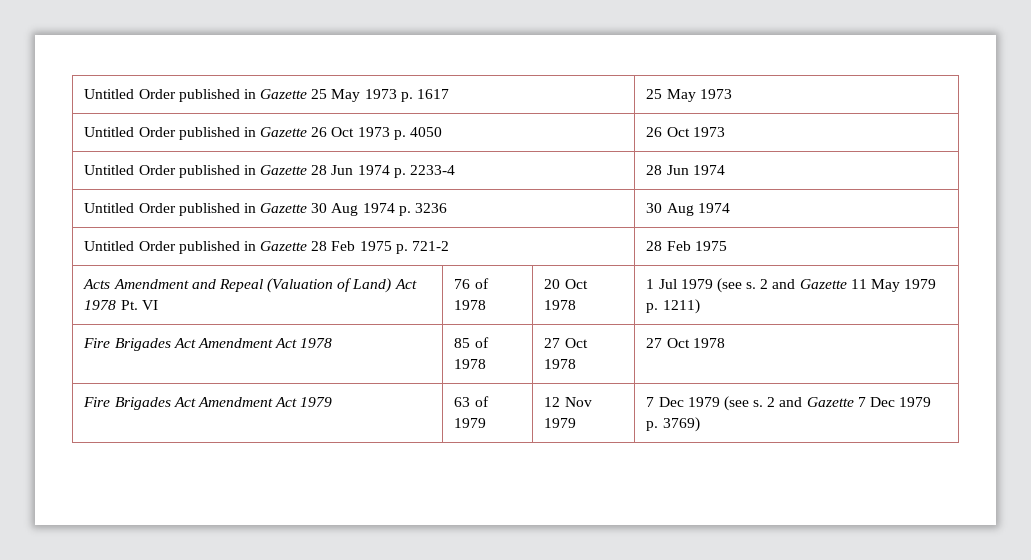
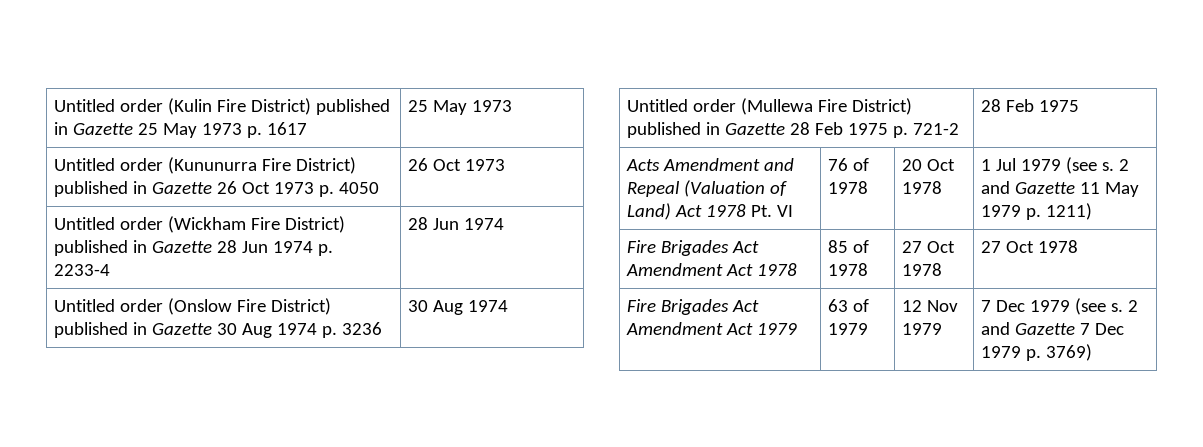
[84,89,176,99] Untitled Order -> [54,98,312,115] Untitled order (Kulin Fire District)
[138,127,176,137] Order -> [120,157,357,174] order (Kununurra Fire District)
[138,165,176,175] Order -> [120,216,346,233] order (Wickham Fire District)
[138,203,176,213] Order -> [120,298,332,315] order (Onslow Fire District)
[138,241,176,251] Order -> [693,98,913,115] order (Mullewa Fire District)

